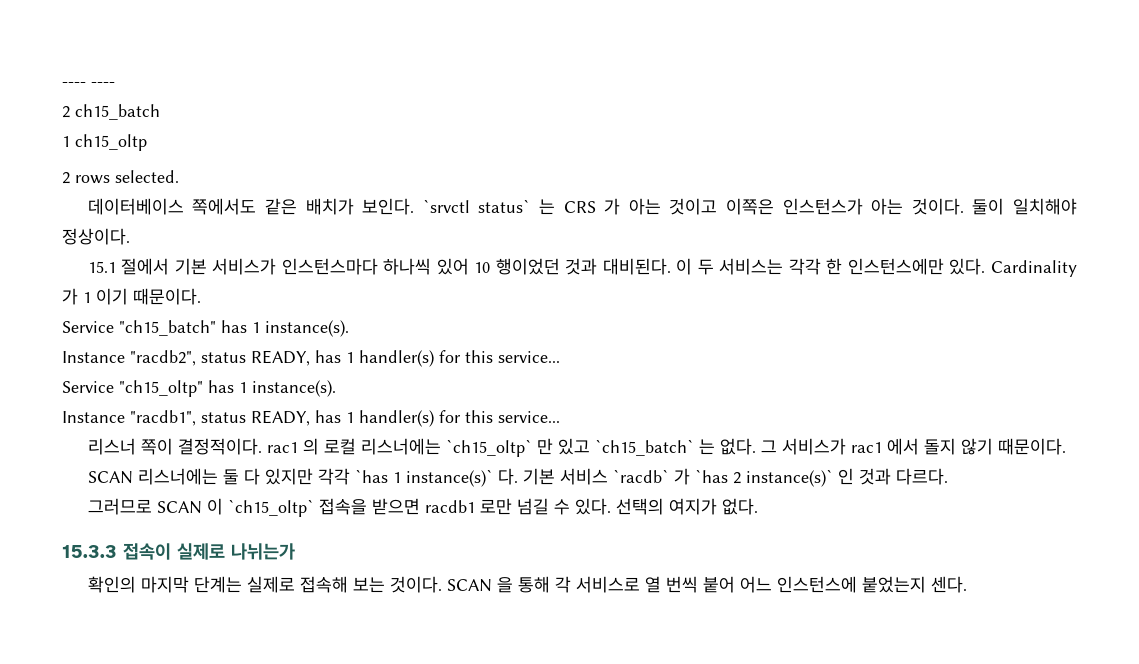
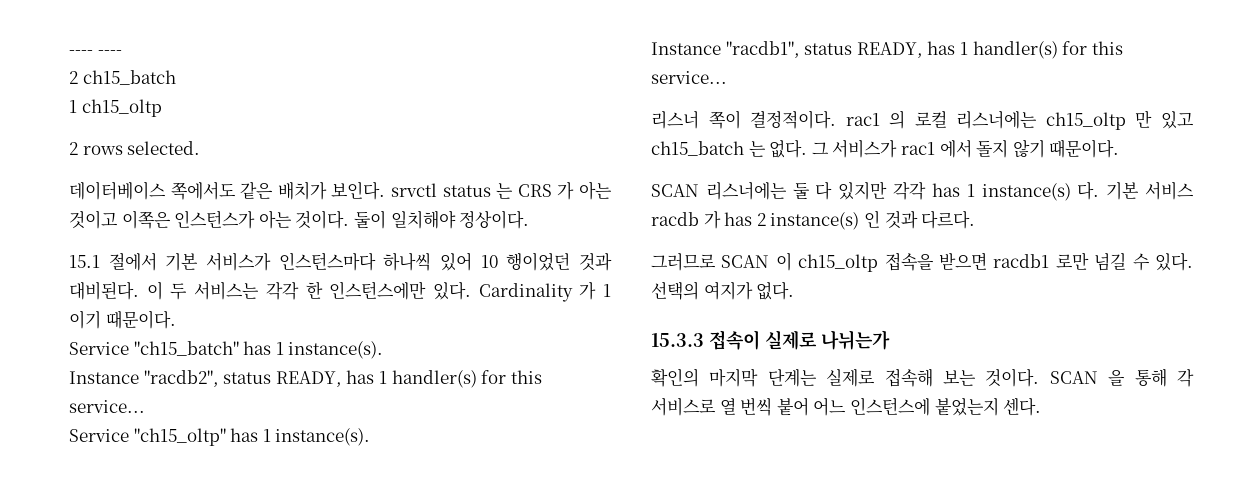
[422,199,531,213] `srvctl status` -> [391,183,491,197] srvctl status
[445,439,532,457] `ch15_oltp` -> [1045,112,1126,130] ch15_oltp
[594,439,694,456] `ch15_batch` -> [651,141,744,156] ch15_batch
[354,468,833,487] `has 1 instance(s)` 다. 기본 서비스 `racdb` 가 `has 2 instance(s)` -> [931,181,1194,201] [651,211,860,230] has 1 instance(s) 다. 기본 서비스 racdb 가 has 2 instance(s)
[227,499,314,517] `ch15_oltp` -> [798,254,879,272] ch15_oltp

